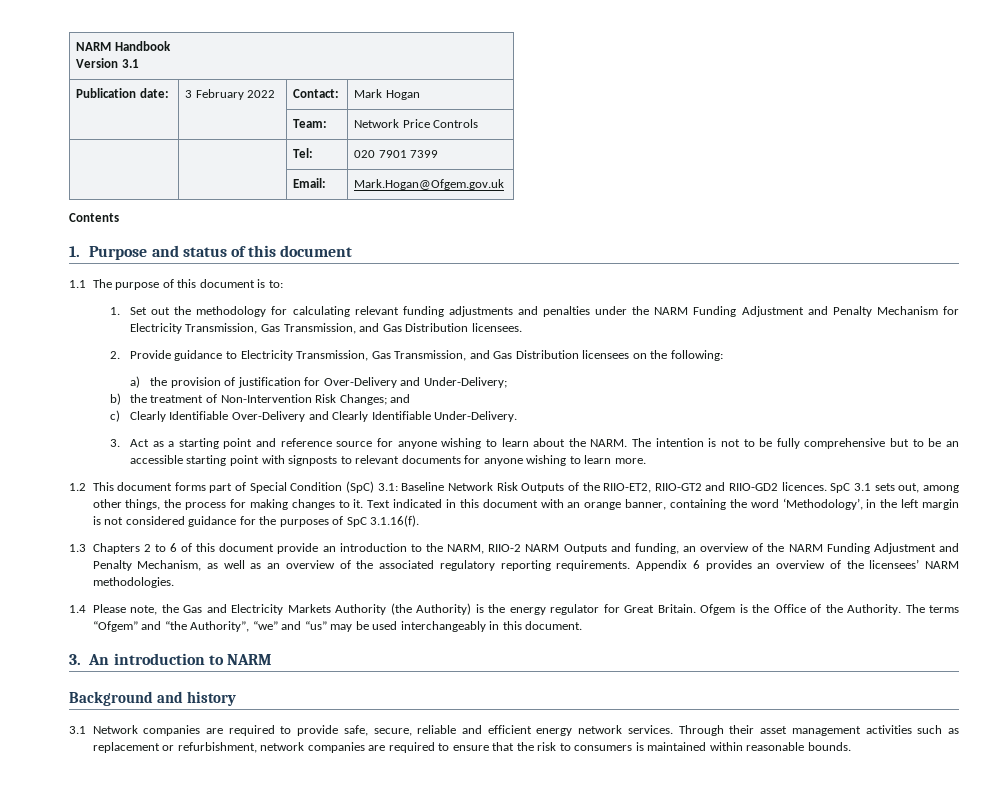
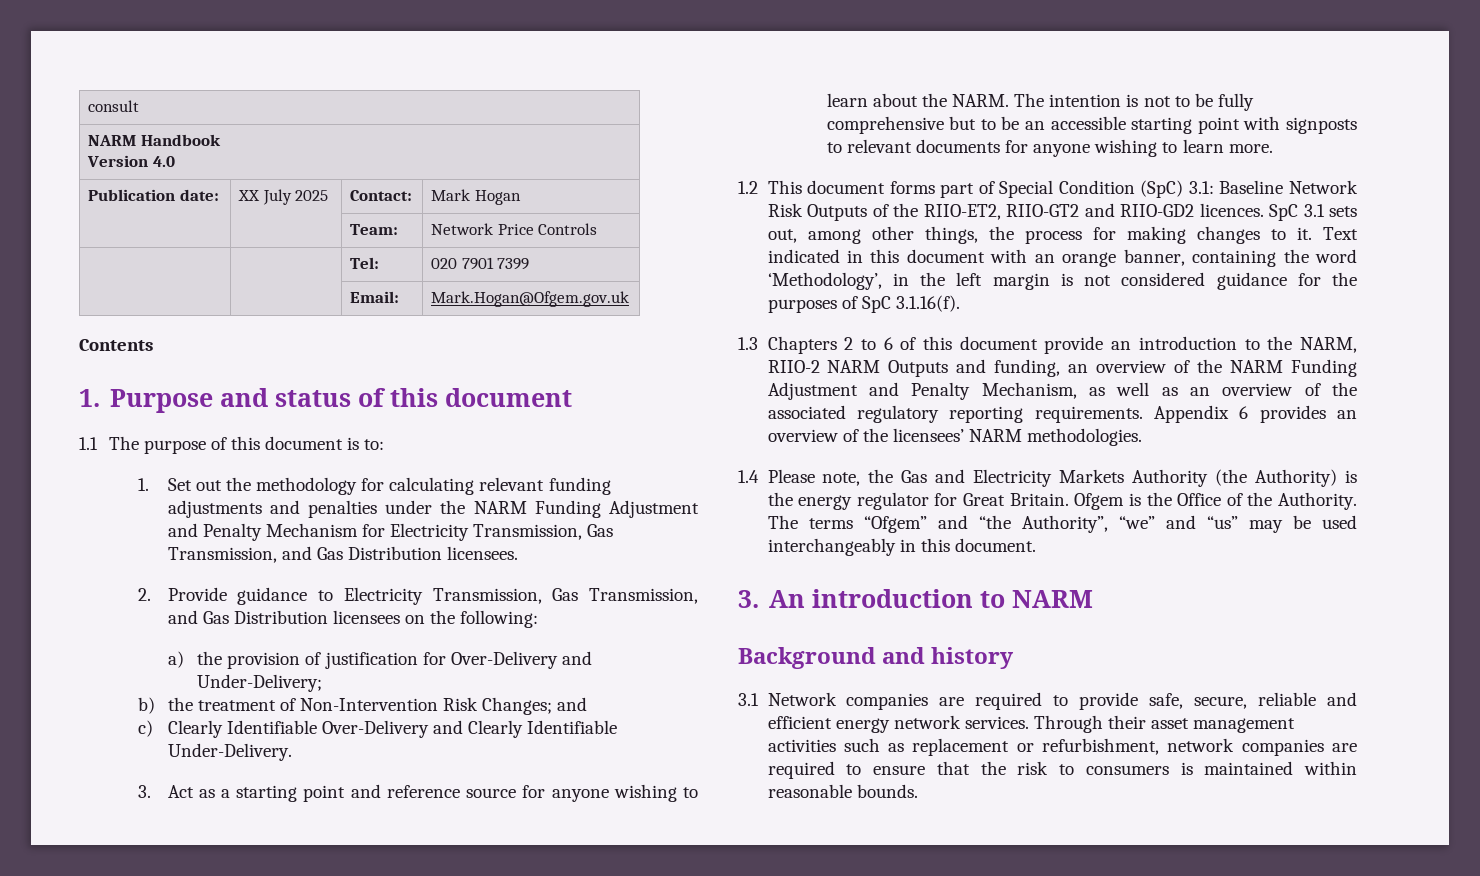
(76, 46) none -> [88,100,140,112] consult //
[121,59,139,68] 3.1 -> [152,156,175,167] 4.0
[185,89,276,100] 3 February 2022 -> [238,189,329,205] XX July 2025

